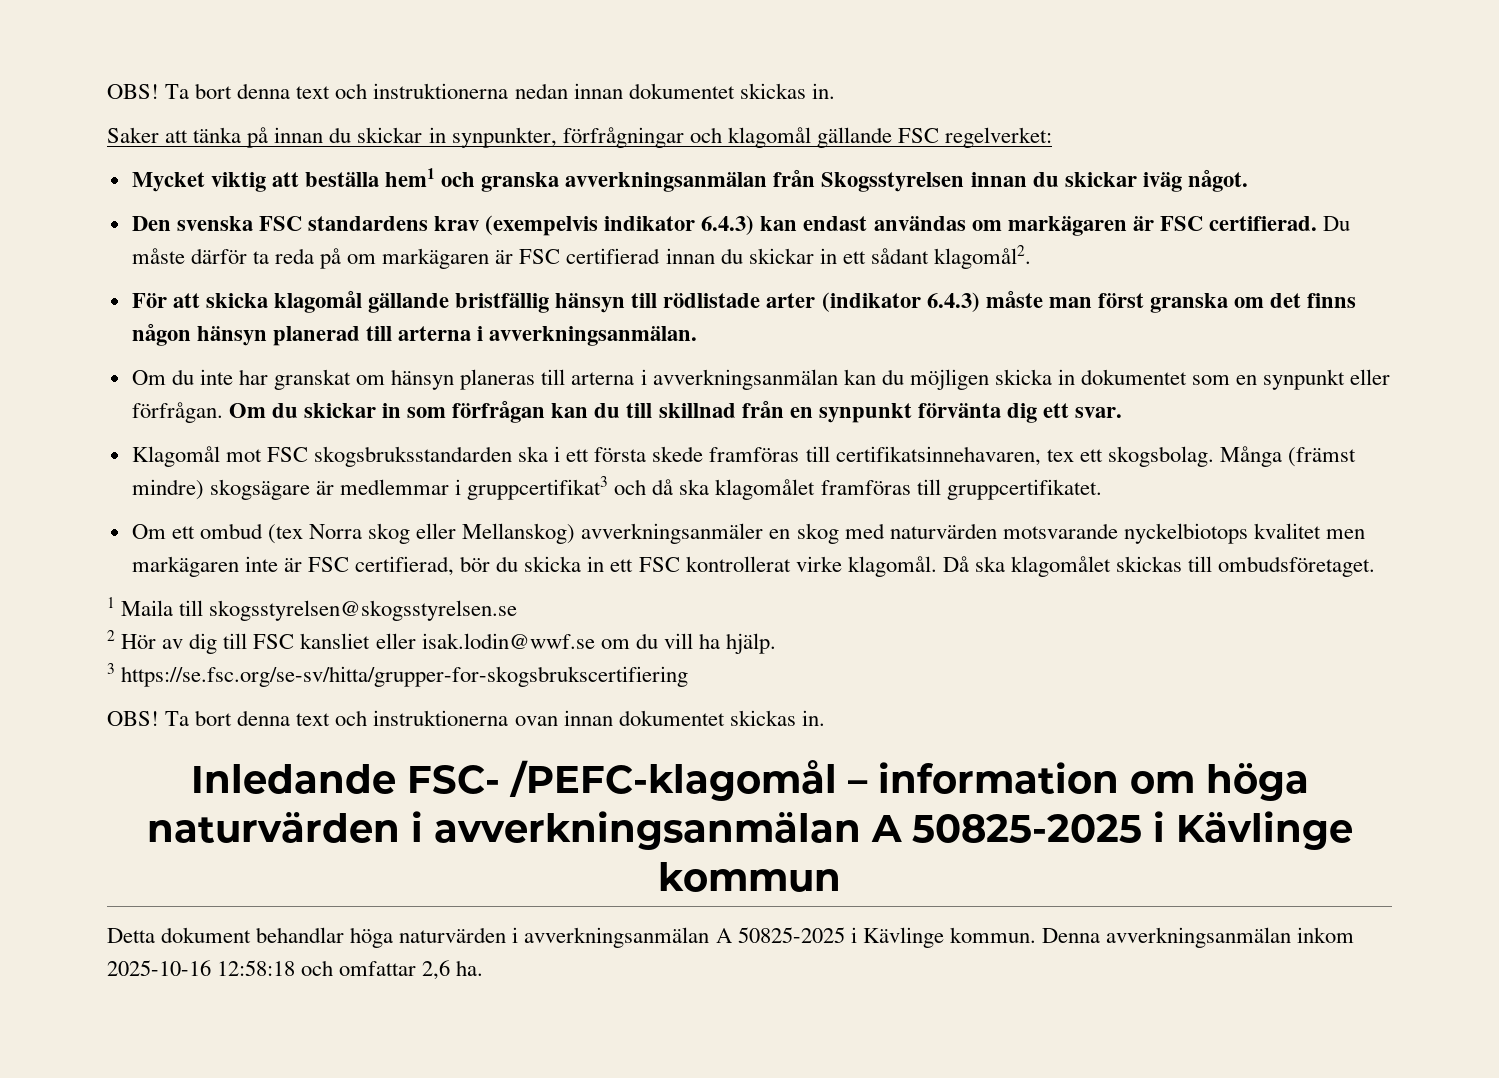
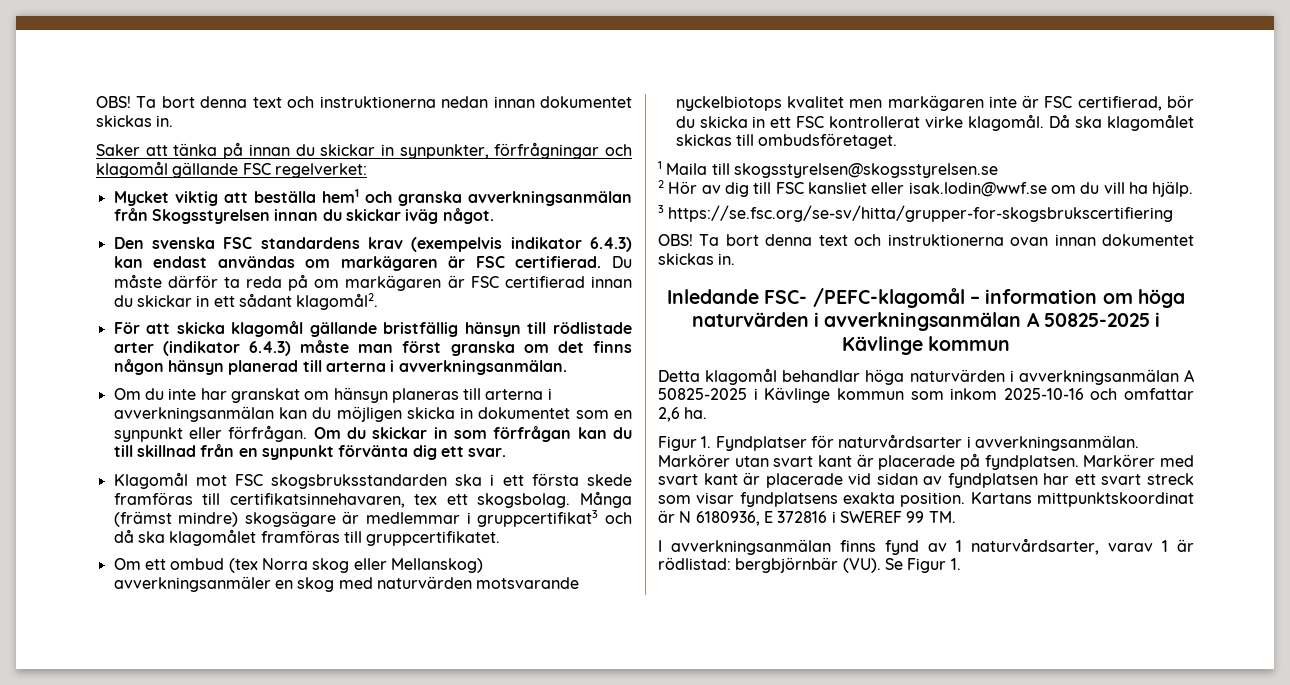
[161,927,252,943] dokument -> [705,368,778,385] klagomål
[949,927,1291,948] kommun. Denna avverkningsanmälan -> [836,388,944,400] kommun som
[217,960,296,976] 12:58:18 -> (1084, 394) none
(484, 968) none -> [658,434,1139,451] [658,453,1194,470] [658,472,1194,488] [658,492,1194,507] [658,510,956,526] [658,538,1194,555] [658,557,961,573] // Figur 1. Fyndplatser för naturvårdsarter i avverkningsanmälan. Markörer utan svart kant är placerade på fyndplatsen. Markörer med svart kant är placerade vid sidan av fyndplatsen har ett svart streck som visar fyndplatsens exakta position. Kartans mittpunktskoordinat är N 6180936, E 372816 i SWEREF 99 TM. // I avverkningsanmälan finns fynd av 1 naturvårdsarter, varav 1 är rödlistad: bergbjörnbär (VU). Se Figur 1.

